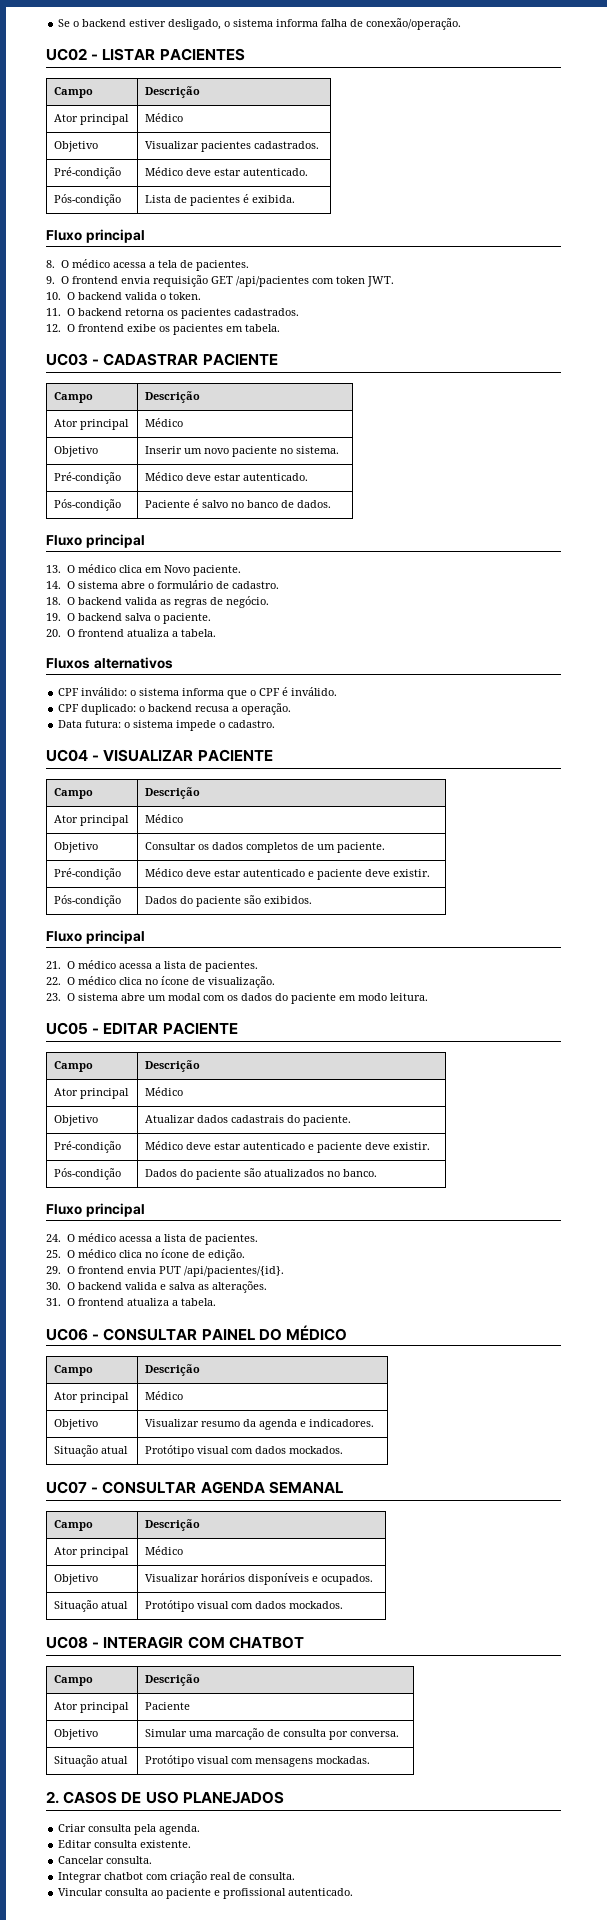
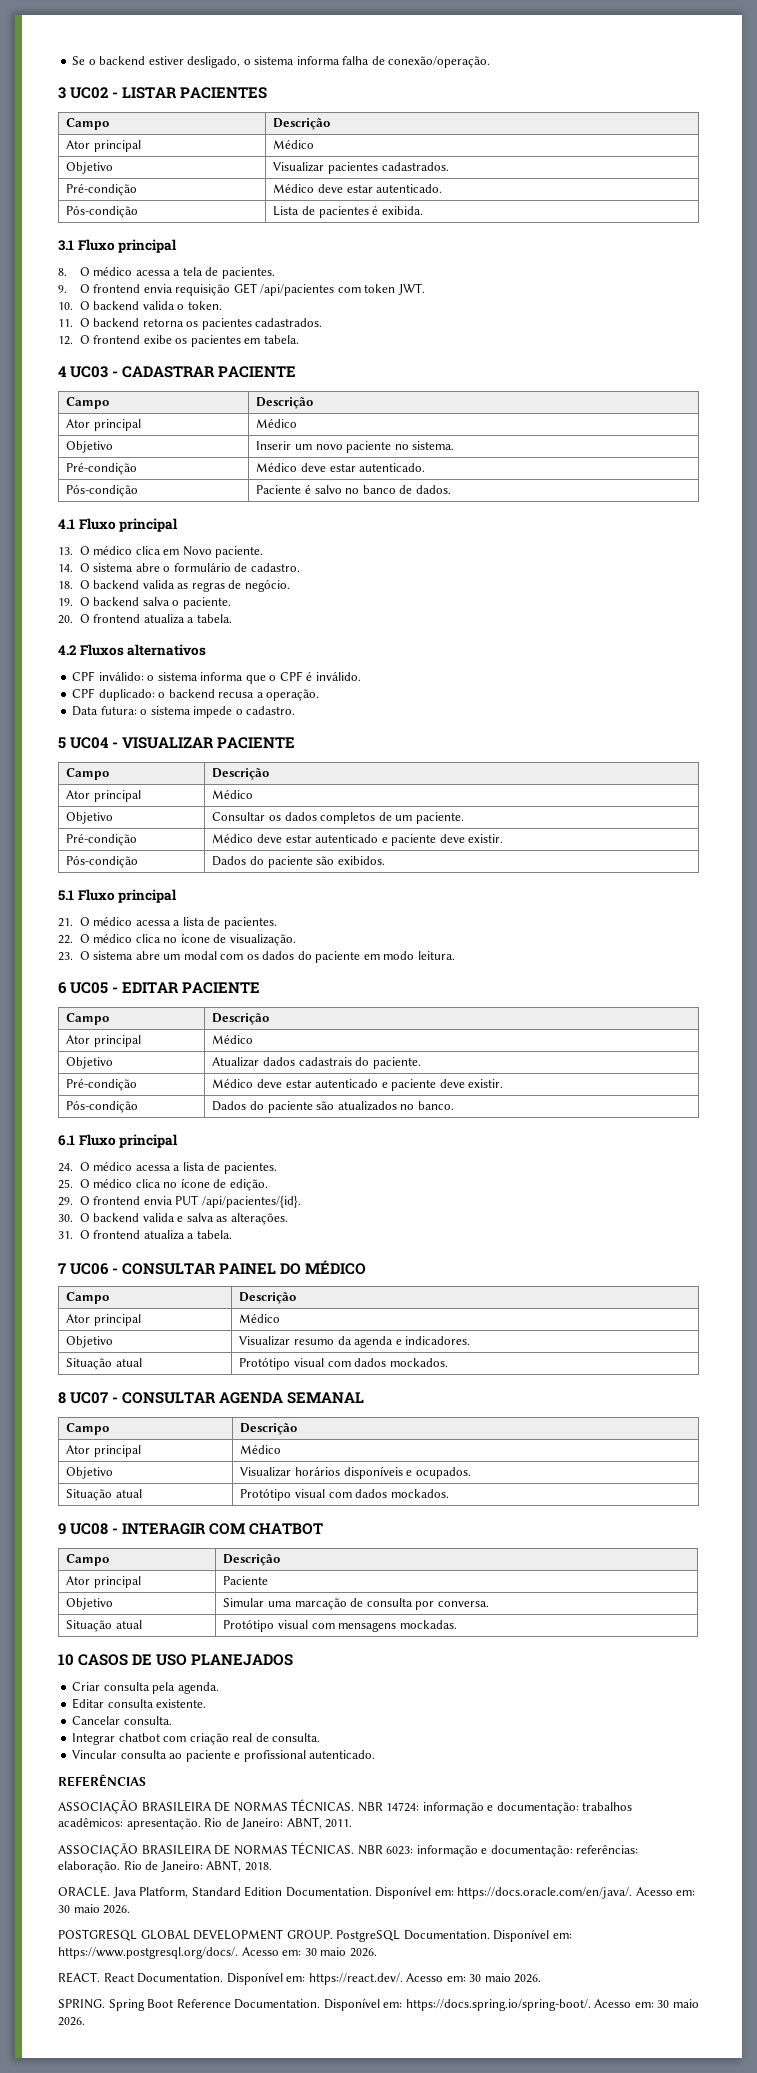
(462, 24) none -> [58,87,66,99] 3
(295, 199) none -> [58,240,74,251] 3.1
(280, 328) none -> [58,366,67,377] 4
(331, 504) none -> [58,519,75,529] 4.1
(216, 633) none -> [58,645,77,655] 4.2
(276, 724) none -> [58,737,66,749] 5
(312, 900) none -> [58,890,74,901] 5.1
(428, 997) none -> [58,982,67,994] 6
(377, 1173) none -> [58,1135,75,1146] 6.1
(216, 1302) none -> [58,1263,66,1274] 7
(343, 1450) none -> [58,1392,66,1404] 8
(343, 1605) none -> [58,1523,66,1535] 9
[46,1791,59,1804] 2. -> [58,1654,74,1666] 10
(354, 1892) none -> [58,1774,146,1787] [58,1799,633,1814] [58,1817,353,1830] [58,1842,639,1857] [58,1860,272,1873] [58,1886,696,1899] [58,1904,131,1914] [58,1929,572,1942] [58,1947,377,1959] [58,1972,542,1985] [58,1998,699,2011] [58,2017,85,2026] // REFERÊNCIAS // ASSOCIAÇÃO BRASILEIRA DE NORMAS TÉCNICAS. NBR 14724: informação e documentação: trabalhos acadêmicos: apresentação. Rio de Janeiro: ABNT, 2011. // ASSOCIAÇÃO BRASILEIRA DE NORMAS TÉCNICAS. NBR 6023: informação e documentação: referências: elaboração. Rio de Janeiro: ABNT, 2018. // ORACLE. Java Platform, Standard Edition Documentation. Disponível em: https://docs.oracle.com/en/java/. Acesso em: 30 maio 2026. // POSTGRESQL GLOBAL DEVELOPMENT GROUP. PostgreSQL Documentation. Disponível em: https://www.postgresql.org/docs/. Acesso em: 30 maio 2026. // REACT. React Documentation. Disponível em: https://react.dev/. Acesso em: 30 maio 2026. // SPRING. Spring Boot Reference Documentation. Disponível em: https://docs.spring.io/spring-boot/. Acesso em: 30 maio 2026.

